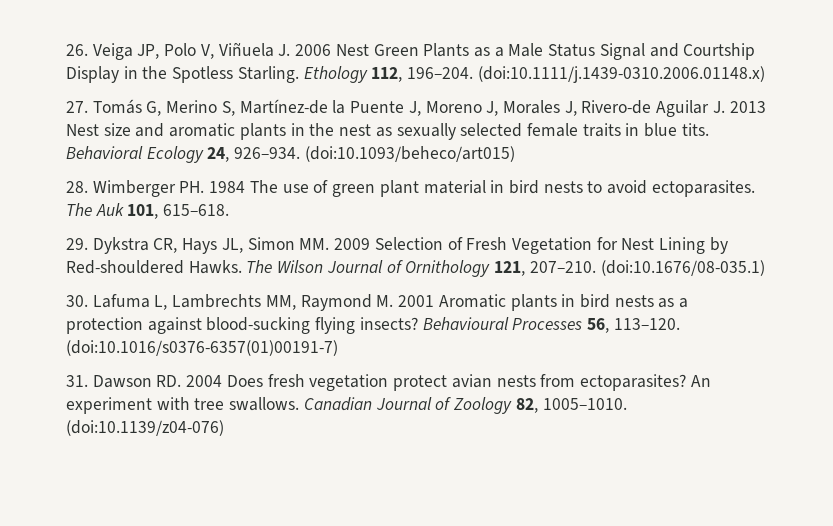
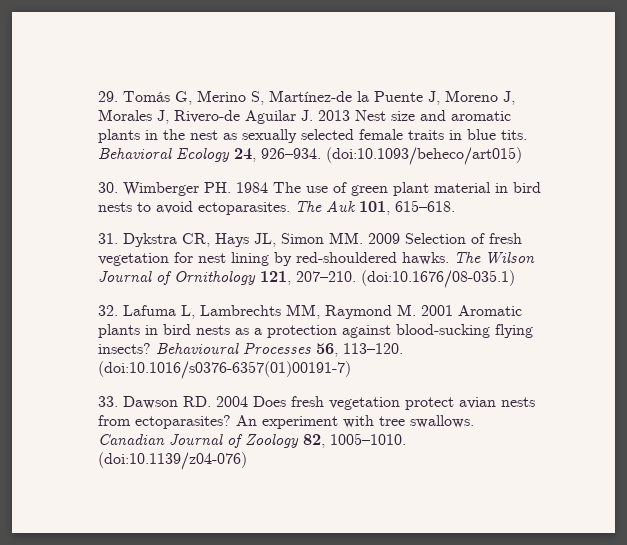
[66,42,756,60] [66,66,765,83] [66,101,88,113] 26. Veiga JP, Polo V, Viñuela J. 2006 Nest Green Plants as a Male Status Signal and Courtship Display in the Spotless Starling. Ethology 112, 196–204. (doi:10.1111/j.1439-0310.2006.01148.x) // 27. -> [98,91,118,102] 29.
[66,181,88,193] 28. -> [98,182,118,193] 30.
[66,238,88,250] 29. -> [98,233,118,244] 31.
[466,237,728,254] [66,260,242,274] Fresh Vegetation for Nest Lining by Red-shouldered Hawks. -> [489,233,522,244] [98,252,449,266] fresh vegetation for nest lining by red-shouldered hawks.
[66,295,88,307] 30. -> [98,305,118,316] 32.
[66,375,88,387] 31. -> [98,396,118,407] 33.

